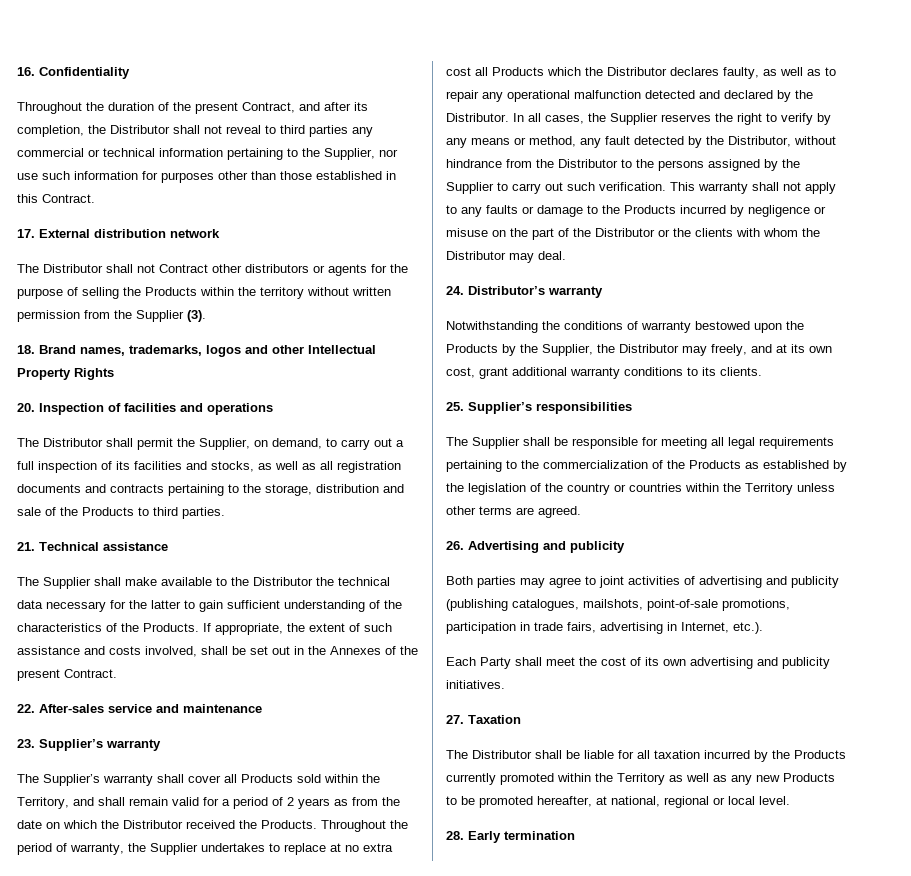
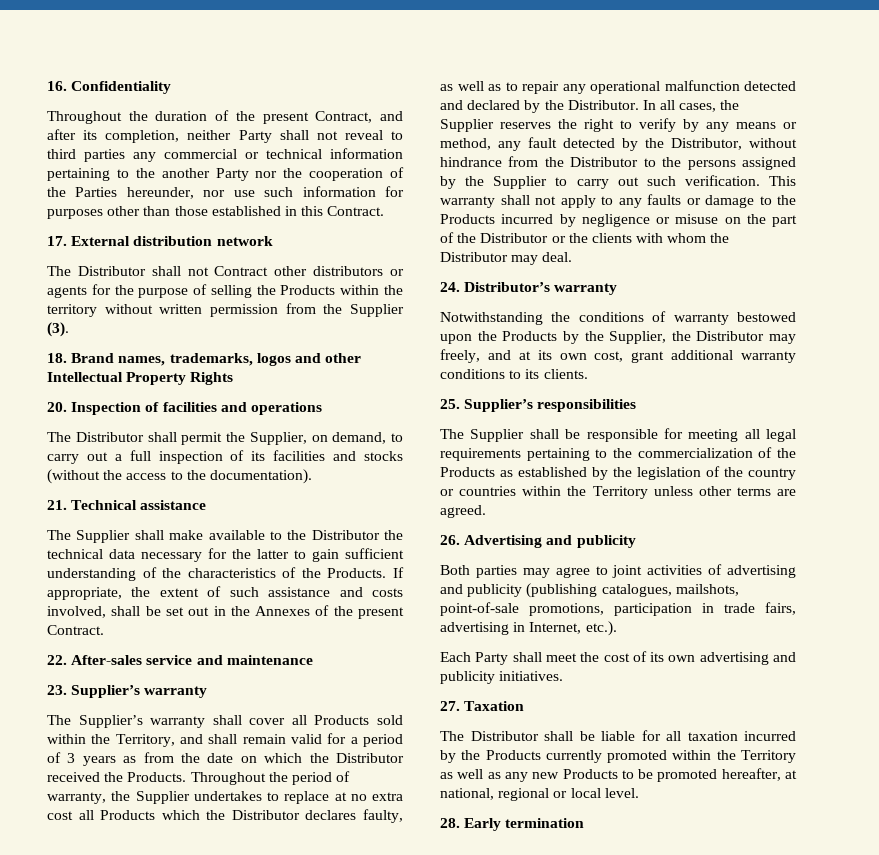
[88,125,170,134] the Distributor -> [187,130,272,143] neither Party
[324,148,375,160] Supplier, -> [161,167,404,181] [47,187,194,199] another Party nor the cooperation of the Parties hereunder,
[211,461,401,473] [17,484,404,496] [17,507,225,519] stocks, as well as all registration documents and contracts pertaining to the storage, distribution and sale of the Products to third parties. -> [364,451,403,461] [47,469,312,484] stocks (without the access to the documentation).
[287,797,294,806] 2 -> [67,753,76,763] 3

